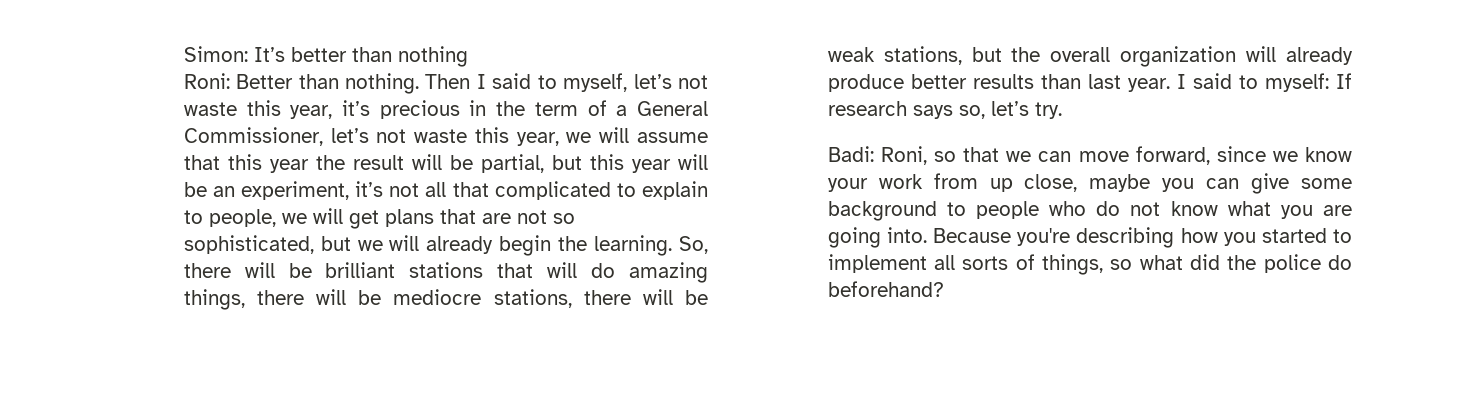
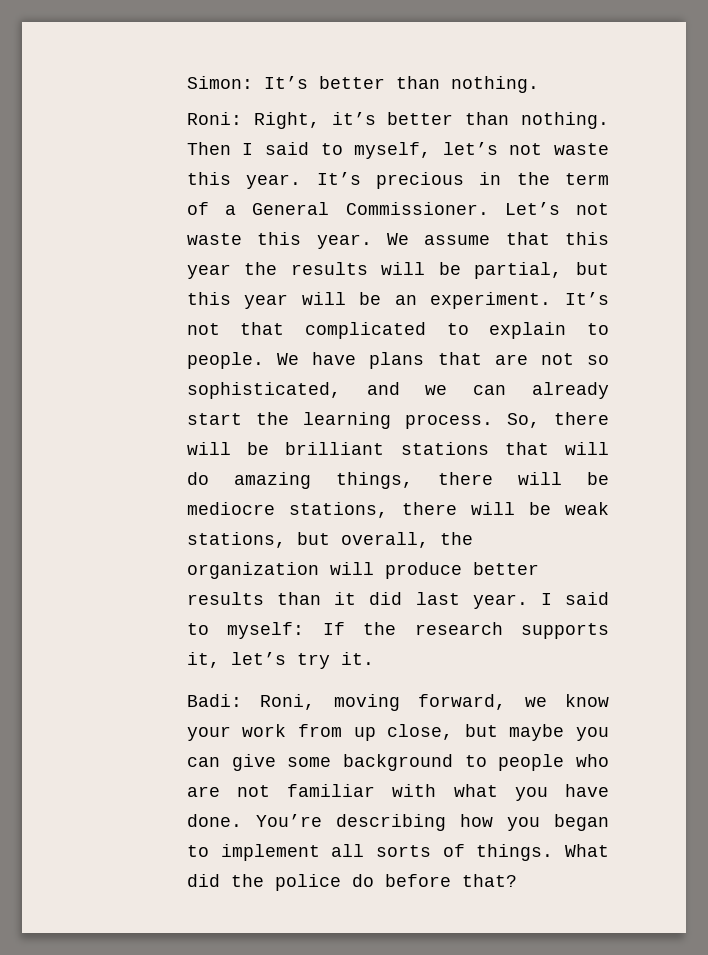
[397,46,468,67] nothing -> [450,76,539,93] nothing.
[236,74,294,89] Better -> [253,112,454,129] Right, it’s better
[290,100,370,119] year, it’s -> [246,172,361,189] year. It’s
[183,127,630,146] Commissioner, let’s not waste this year, we will -> [345,202,609,215] [186,232,409,249] Commissioner. Let’s not waste this year. We
[352,155,404,170] result -> [290,262,368,275] results
[241,181,447,200] experiment, it’s not all -> [430,292,609,309] [186,323,220,335] experiment. It’s not
[208,208,379,229] people, we will get -> [186,352,357,369] people. We have
[320,235,673,256] but we will already begin the learning. -> [366,382,610,399] [186,412,493,429] and we can already start the learning process.
[1011,47,1111,62] the overall -> [340,532,473,548] overall, the
[1286,47,1353,65] already -> (374, 568) none
(1081, 81) none -> [334,592,403,605] it did
[827,101,1062,119] [827,146,1266,165] research says so, let’s try. // Badi: Roni, so that we can move forward, since -> [363,622,609,639] [186,652,374,669] [186,694,507,711] the research supports it, let’s try it. // Badi: Roni, moving forward,
(1078, 183) none -> [464,724,498,737] but
[1096,201,1353,219] [827,227,1071,248] do not know what you are going into. Because you're -> [186,784,609,801] [186,814,322,827] are not familiar with what you have done. You’re
[1261,228,1327,243] started -> [554,814,609,831] began
[1042,254,1183,275] things, so what -> [476,844,609,861] things. What
[827,281,944,297] beforehand? -> [384,874,517,887] before that?

